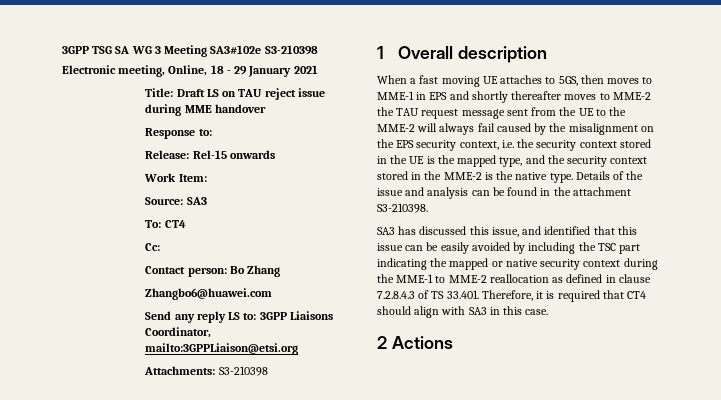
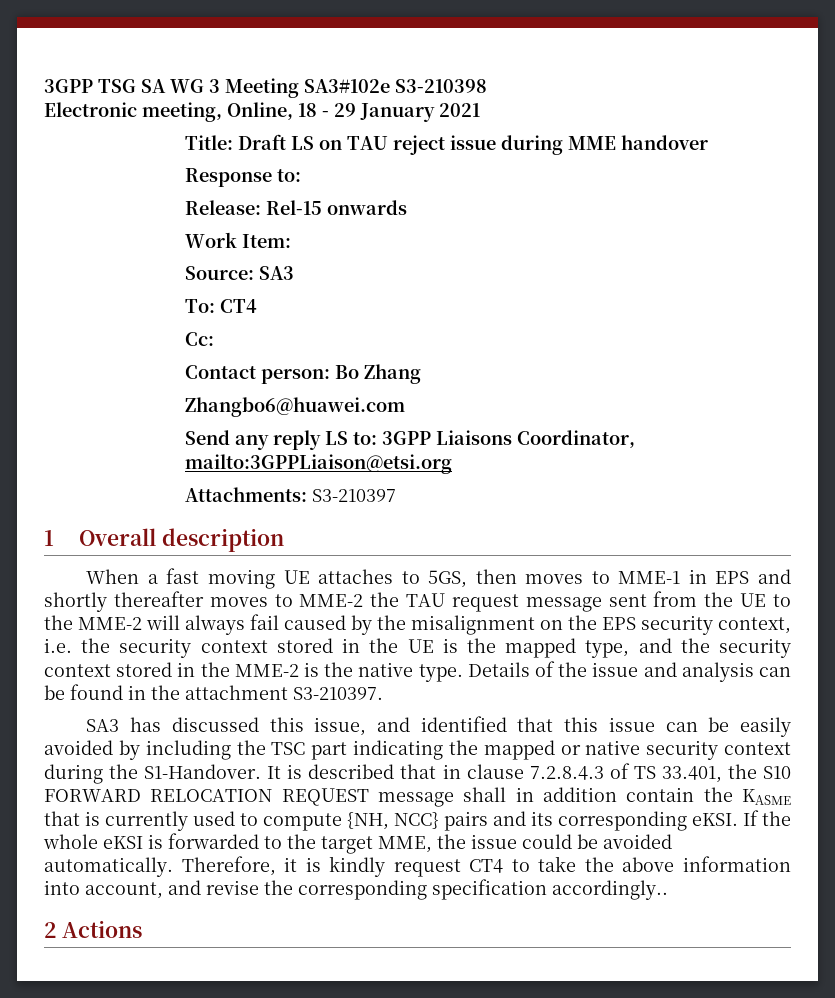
[218,366,268,376] S3-210398 -> [311,489,396,502] S3-210397
[377,203,428,213] S3-210398. -> [293,687,383,700] S3-210397.
[396,274,603,283] MME-1 to MME-2 reallocation as defined -> [144,764,437,779] S1-Handover. It is described that
[446,290,647,302] [377,306,549,318] 33.401. Therefore, it is required that CT4 should align with SA3 in this case. -> [661,764,791,783] [44,787,791,807] [44,810,791,831] [43,833,672,854] [44,856,791,877] [44,879,668,900] 33.401, the S10 FORWARD RELOCATION REQUEST message shall in addition contain the KASME that is currently used to compute {NH, NCC} pairs and its corresponding eKSI. If the whole eKSI is forwarded to the target MME, the issue could be avoided automatically. Therefore, it is kindly request CT4 to take the above information into account, and revise the corresponding specification accordingly..

